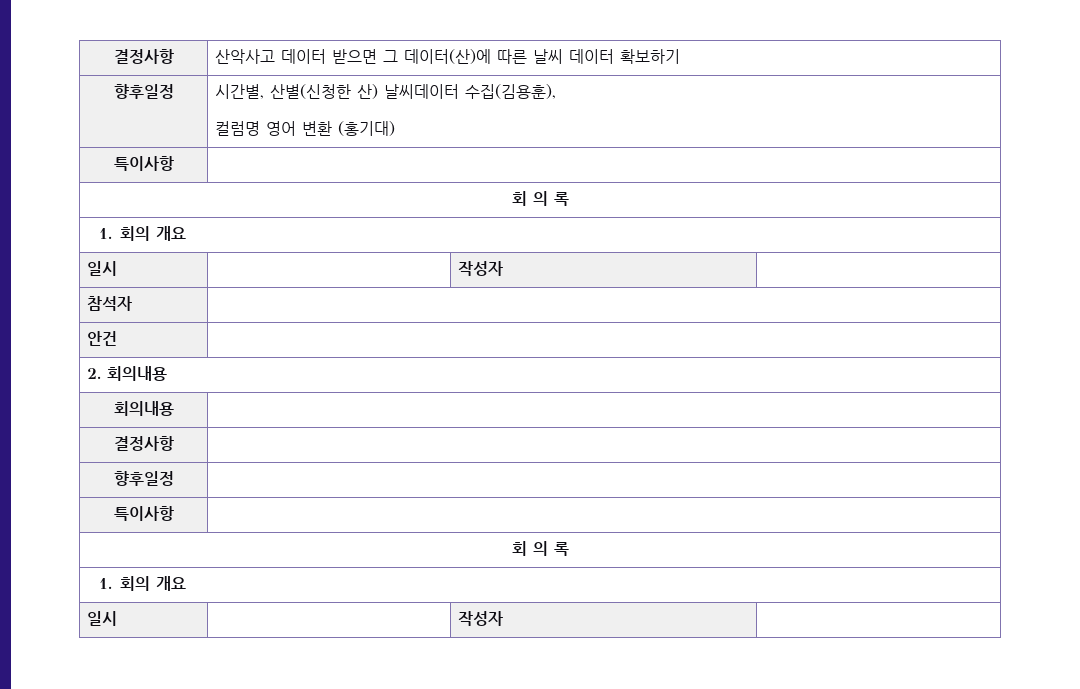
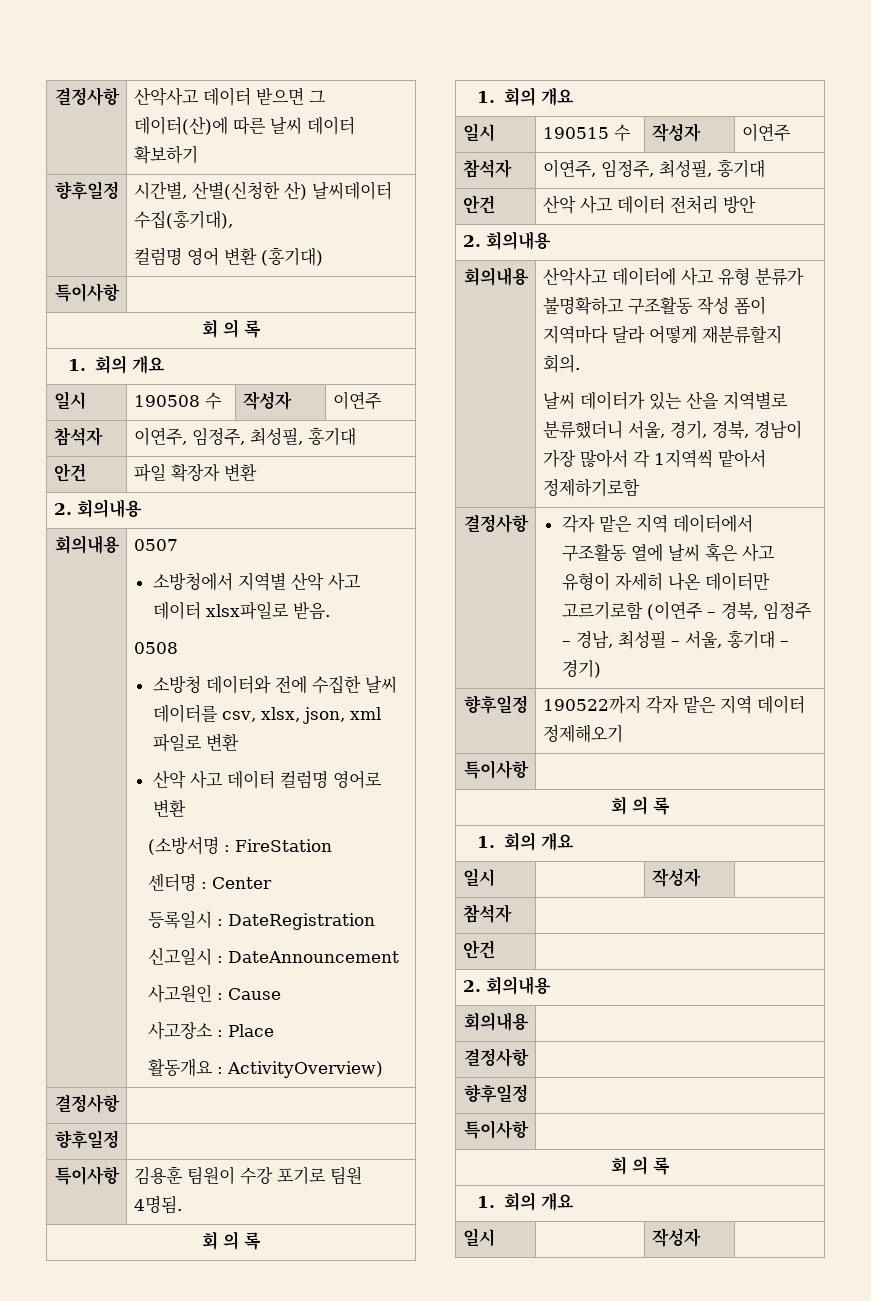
[465,84,557,99] 수집(김용훈), -> [133,210,233,229] 수집(홍기대),
(186, 233) none -> [53,391,86,409] [133,392,222,410] [242,391,292,410] [332,391,382,410] [53,427,103,446] [133,427,356,446] [53,463,86,482] [133,463,257,482] [53,499,142,518] [54,535,120,554] [133,539,178,551] [152,572,361,591] [152,601,330,620] [133,642,178,654] [152,675,397,694] [152,704,381,724] [152,733,239,752] [152,770,382,789] [152,799,186,817] [148,836,333,855] [148,873,273,892] [148,911,376,930] [148,948,400,965] [148,984,282,1003] [148,1021,275,1040] [148,1058,384,1078] [54,1094,120,1113] [54,1130,119,1149] [54,1166,120,1185] [133,1166,362,1185] [133,1195,182,1214] [202,1231,261,1250] [477,87,574,106] [462,123,495,141] [542,124,631,142] [651,123,701,142] [741,123,791,142] [462,159,512,178] [542,159,765,178] [462,195,495,214] [542,195,756,214] [462,231,551,250] [463,267,529,286] [542,267,804,286] [542,296,766,315] [542,325,782,344] [542,354,580,373] [542,391,788,410] [542,420,802,439] [542,449,766,468] [542,478,640,497] [463,514,529,533] [561,514,753,533] [561,543,775,562] [561,572,770,591] [561,601,812,620] [561,630,789,649] [561,660,601,678] [463,695,528,714] [542,695,805,714] [542,724,623,743] [463,760,529,779] [611,796,670,815] [477,832,574,851] // 일시 | 190508 수 | 작성자 | 이연주 // 참석자 | 이연주, 임정주, 최성필, 홍기대 // 안건 | 파일 확장자 변환 // 2. 회의내용 // 회의내용 | 0507 // 소방청에서 지역별 산악 사고 데이터 xlsx파일로 받음. // 0508 // 소방청 데이터와 전에 수집한 날씨 데이터를 csv, xlsx, json, xml 파일로 변환 // 산악 사고 데이터 컬럼명 영어로 변환 // (소방서명 : FireStation // 센터명 : Center // 등록일시 : DateRegistration // 신고일시 : DateAnnouncement // 사고원인 : Cause // 사고장소 : Place // 활동개요 : ActivityOverview) // 결정사항 | // 향후일정 | // 특이사항 | 김용훈 팀원이 수강 포기로 팀원 4명됨. // 회 의 록 // 1. 회의 개요 // 일시 | 190515 수 | 작성자 | 이연주 // 참석자 | 이연주, 임정주, 최성필, 홍기대 // 안건 | 산악 사고 데이터 전처리 방안 // 2. 회의내용 // 회의내용 | 산악사고 데이터에 사고 유형 분류가 불명확하고 구조활동 작성 폼이 지역마다 달라 어떻게 재분류할지 회의. // 날씨 데이터가 있는 산을 지역별로 분류했더니 서울, 경기, 경북, 경남이 가장 많아서 각 1지역씩 맡아서 정제하기로함 // 결정사항 | 각자 맡은 지역 데이터에서 구조활동 열에 날씨 혹은 사고 유형이 자세히 나온 데이터만 고르기로함 (이연주 – 경북, 임정주 – 경남, 최성필 – 서울, 홍기대 – 경기) // 향후일정 | 190522까지 각자 맡은 지역 데이터 정제해오기 // 특이사항 | // 회 의 록 // 1. 회의 개요

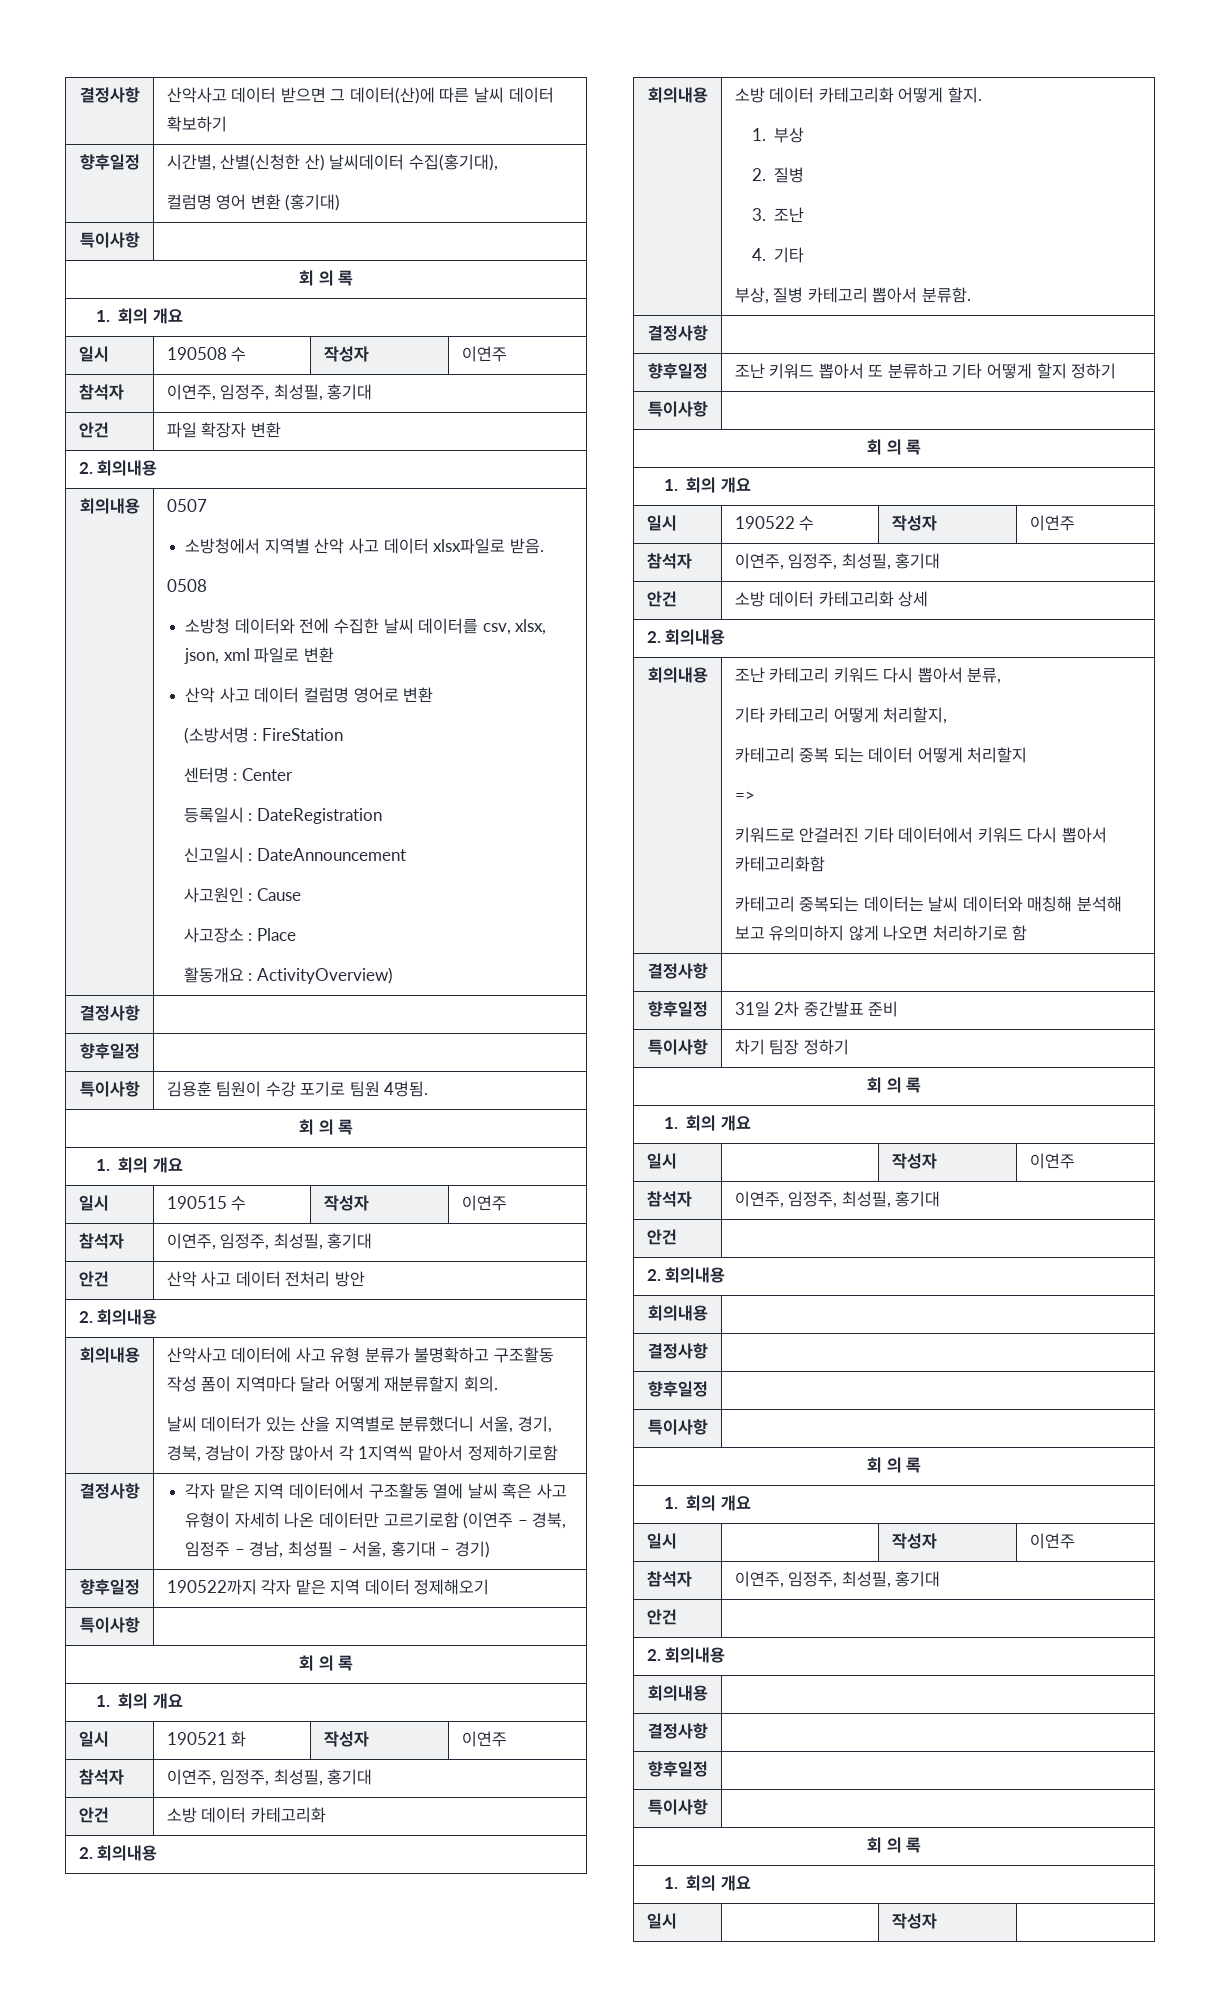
[651,868,701,887] [462,904,512,923] | 작성자 | // 참석자 | -> [166,1731,247,1747] [323,1731,369,1747] [461,1731,507,1747] [78,1769,124,1785] [166,1769,373,1786] [78,1807,109,1823] [166,1807,326,1823] [78,1845,158,1861] [647,87,708,103] [734,87,982,103] [751,127,805,143] [751,167,805,183] [751,207,805,223] [751,247,805,263] [734,287,971,304] [647,325,708,341] [647,363,708,379] [734,363,1117,379] [647,401,708,417] [866,439,922,455] [663,477,751,493] [646,515,677,531] [734,516,815,531] [891,515,937,531] [1029,515,1075,531] [646,553,692,569] [734,553,941,570] [646,591,677,607] [734,591,929,607] [646,629,726,645] [647,667,708,683] [734,667,1002,684] [734,707,948,724] [734,747,1028,763] [734,791,755,801] [734,827,1108,843] [734,856,825,872] [734,896,1123,912] [734,925,1028,941] [647,963,708,979] [647,1001,708,1017] [734,1001,899,1017] [647,1039,708,1055] [734,1039,849,1055] [866,1077,922,1093] [663,1115,751,1131] [646,1153,677,1169] [891,1153,937,1169] [1029,1153,1075,1169] [646,1191,692,1207] [734,1191,941,1208] 190521 화 | 작성자 | 이연주 // 참석자 | 이연주, 임정주, 최성필, 홍기대 // 안건 | 소방 데이터 카테고리화 // 2. 회의내용 // 회의내용 | 소방 데이터 카테고리화 어떻게 할지. // 1. 부상 // 2. 질병 // 3. 조난 // 4. 기타 // 부상, 질병 카테고리 뽑아서 분류함. // 결정사항 | // 향후일정 | 조난 키워드 뽑아서 또 분류하고 기타 어떻게 할지 정하기 // 특이사항 | // 회 의 록 // 1. 회의 개요 // 일시 | 190522 수 | 작성자 | 이연주 // 참석자 | 이연주, 임정주, 최성필, 홍기대 // 안건 | 소방 데이터 카테고리화 상세 // 2. 회의내용 // 회의내용 | 조난 카테고리 키워드 다시 뽑아서 분류, // 기타 카테고리 어떻게 처리할지, // 카테고리 중복 되는 데이터 어떻게 처리할지 // => // 키워드로 안걸러진 기타 데이터에서 키워드 다시 뽑아서 카테고리화함 // 카테고리 중복되는 데이터는 날씨 데이터와 매칭해 분석해 보고 유의미하지 않게 나오면 처리하기로 함 // 결정사항 | // 향후일정 | 31일 2차 중간발표 준비 // 특이사항 | 차기 팀장 정하기 // 회 의 록 // 1. 회의 개요 // 일시 | | 작성자 | 이연주 // 참석자 | 이연주, 임정주, 최성필, 홍기대
(574, 1201) none -> [646,1533,677,1549] [891,1533,937,1549] [1029,1533,1075,1549] [646,1571,692,1587] [734,1571,941,1588] [646,1609,677,1625] [646,1647,726,1663] [647,1685,708,1701] [647,1723,708,1739] [647,1761,708,1777] [647,1799,708,1815] [866,1837,922,1853] [663,1875,751,1891] // 일시 | | 작성자 | 이연주 // 참석자 | 이연주, 임정주, 최성필, 홍기대 // 안건 | // 2. 회의내용 // 회의내용 | // 결정사항 | // 향후일정 | // 특이사항 | // 회 의 록 // 1. 회의 개요

